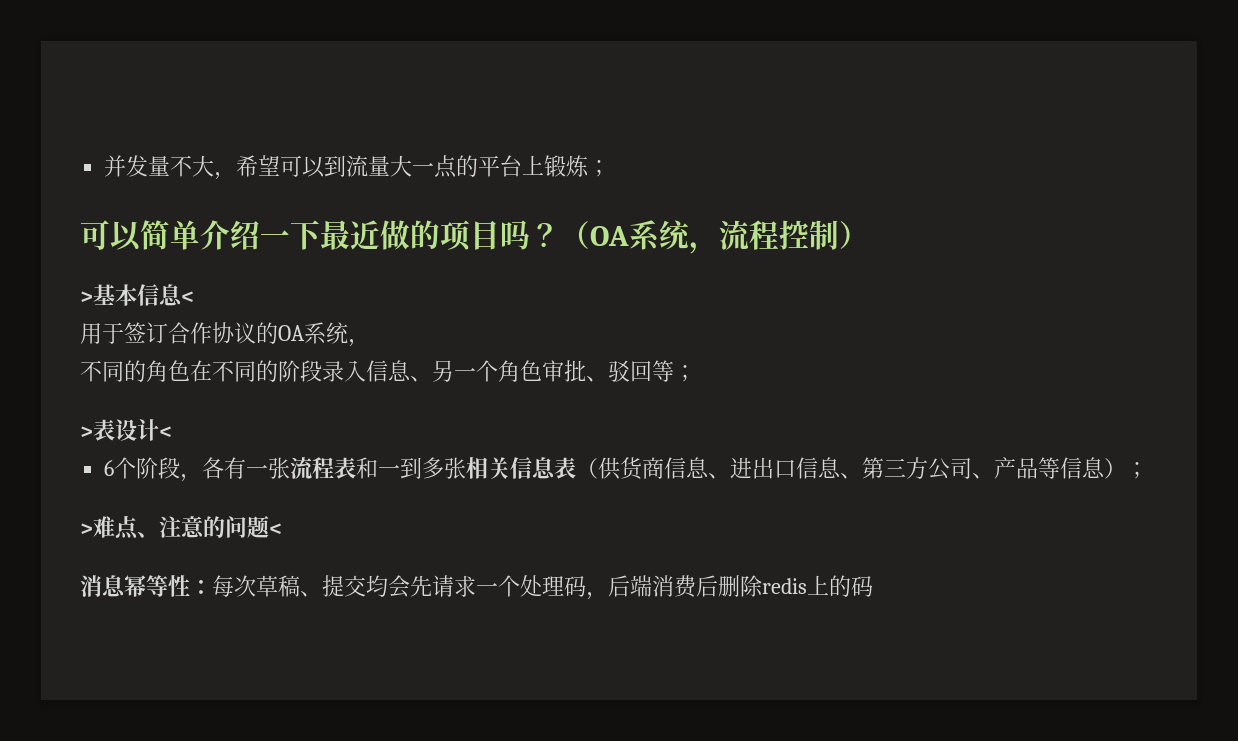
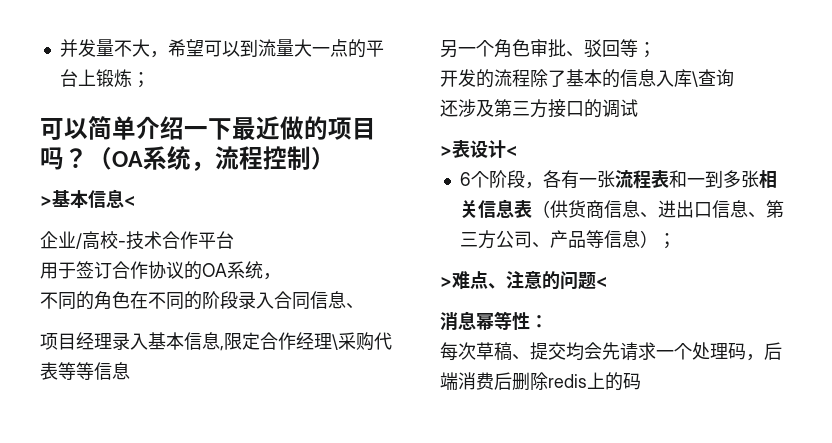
(194, 297) none -> [40,231,234,250] // 企业/高校-技术合作平台
[366,360,432,382] 信息、 -> [274,291,364,310] [40,332,392,351] [40,362,130,380] 合同信息、 // 项目经理录入基本信息,限定合作经理\采购代表等等信息 //
(696, 373) none -> [440,69,734,88] [440,99,638,118] // 开发的流程除了基本的信息入库\查询 // 还涉及第三方接口的调试
(212, 587) none -> (548, 321) //

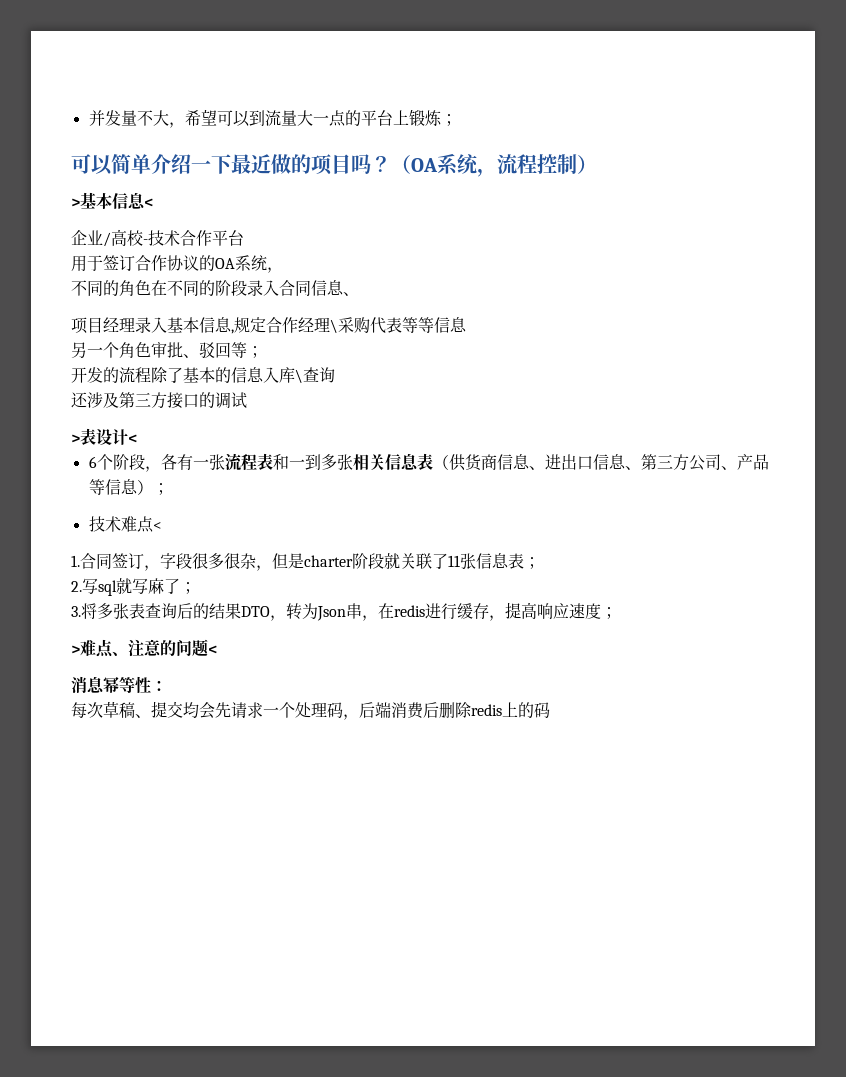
[224,332,242,350] 限 -> [234,317,250,333] 规
(676, 241) none -> [88,516,162,533] [71,553,540,571] [71,578,196,596] [71,602,617,621] // 技术难点< // 1.合同签订，字段很多很杂，但是charter阶段就关联了11张信息表； // 2.写sql就写麻了； // 3.将多张表查询后的结果DTO，转为Json串，在redis进行缓存，提高响应速度；

